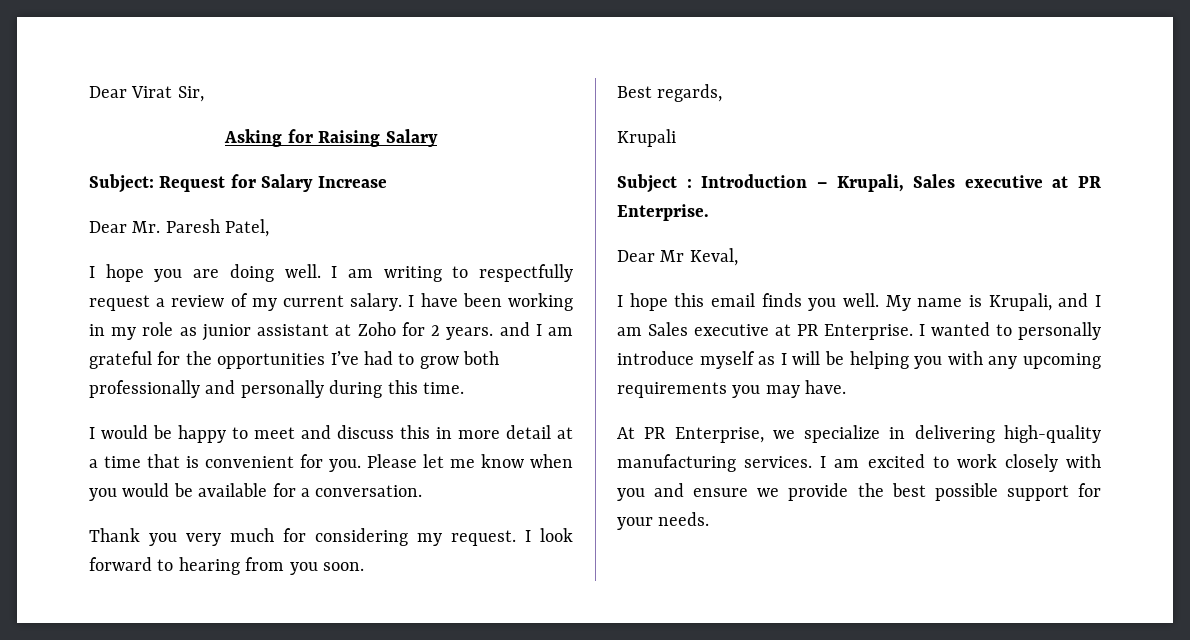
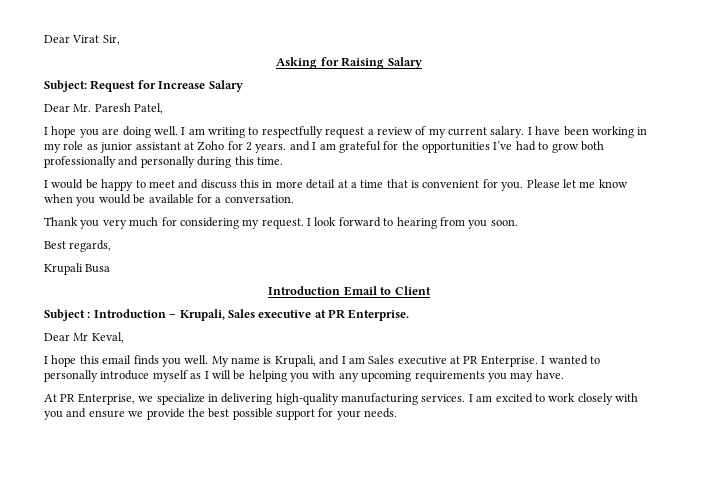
[261,174,387,192] Salary Increase -> [158,80,243,92] Increase Salary
(676, 138) none -> [85,264,111,273] [268,286,431,296] Busa // Introduction Email to Client

